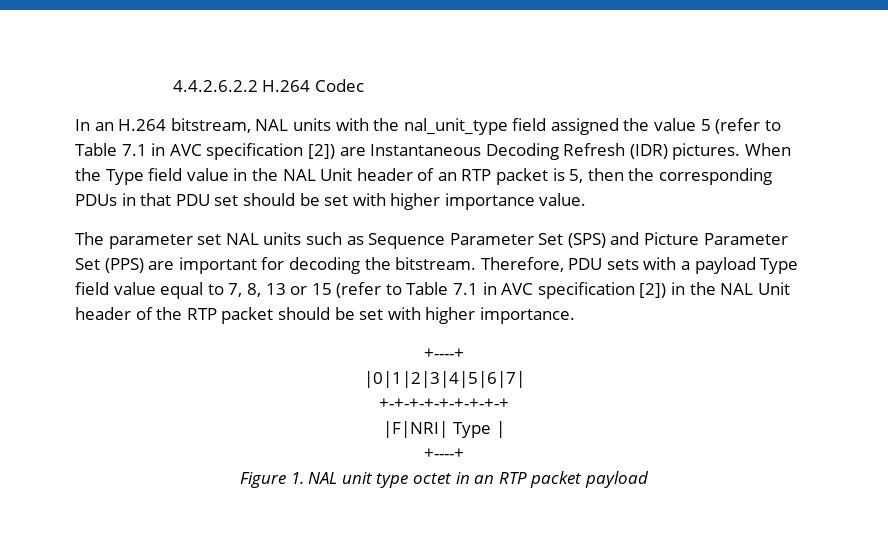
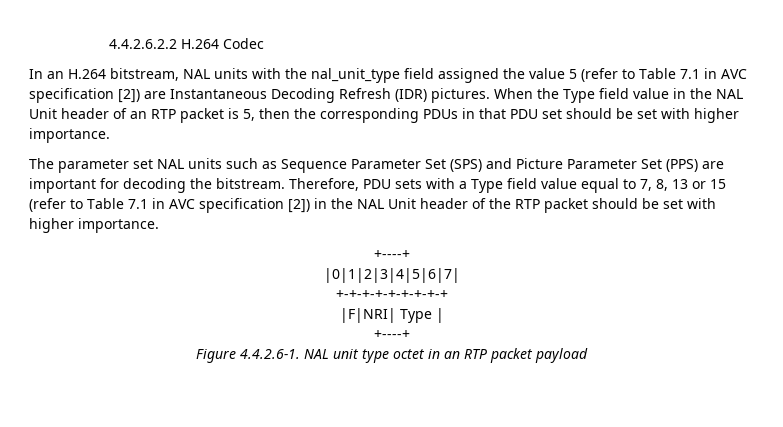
[444,193,587,210] importance value. -> [29,128,110,143] importance.
[694,257,756,274] payload -> (467, 185) none
[290,472,304,484] 1. -> [240,349,300,359] 4.4.2.6-1.

